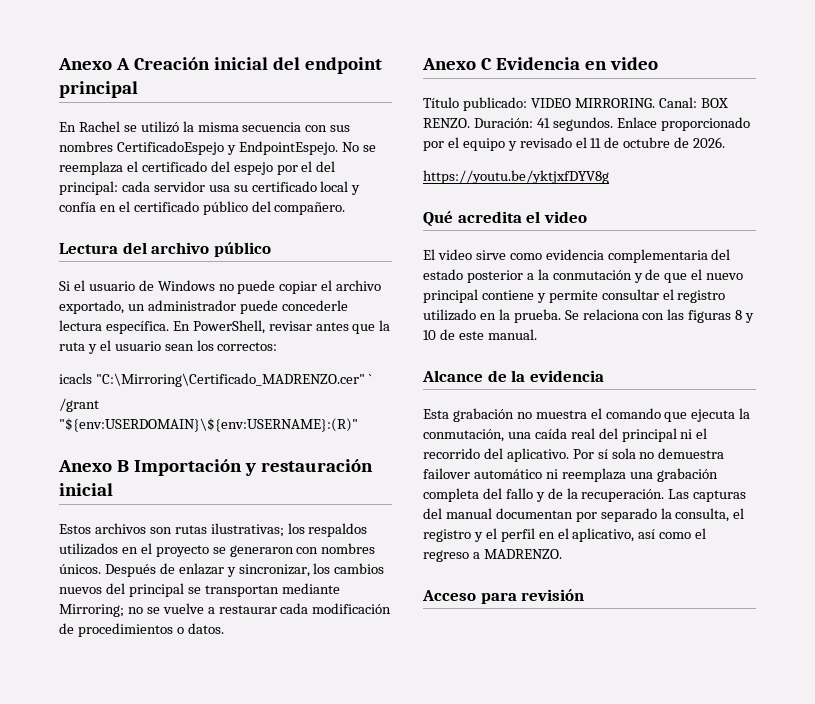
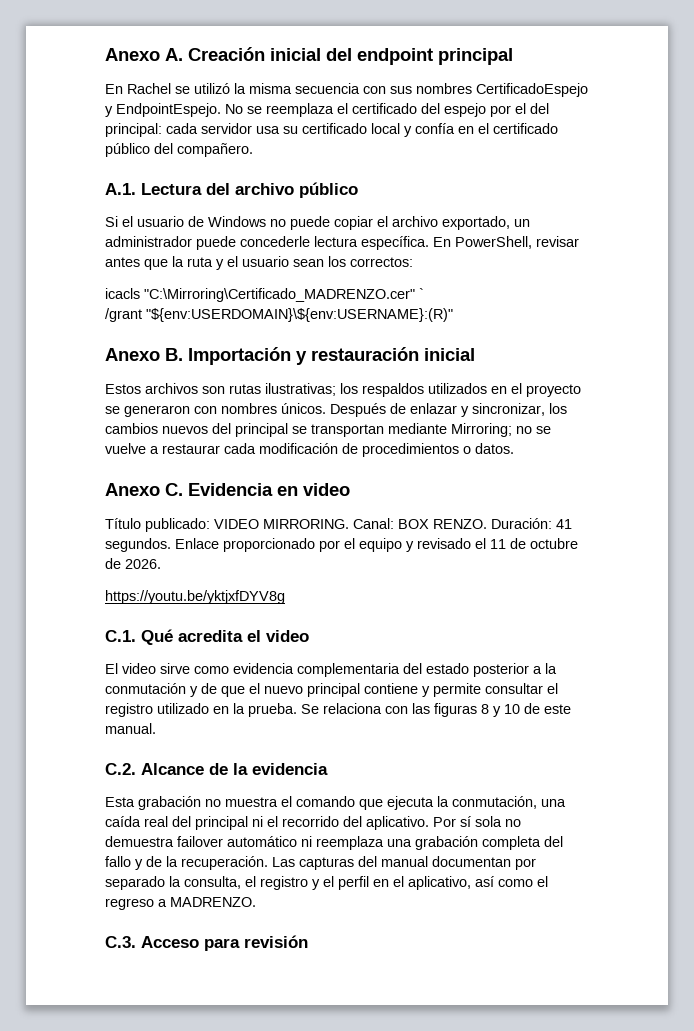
[58,58,130,70] Anexo A -> [105,48,183,61] Anexo A.
(346, 208) none -> [105,183,136,195] A.1.
[116,460,129,472] B -> [165,348,183,361] B.
[480,58,492,70] C -> [165,483,183,496] C.
(609, 177) none -> [105,630,136,642] C.1.
(537, 334) none -> [105,763,136,775] C.2.
(562, 554) none -> [105,936,136,948] C.3.

